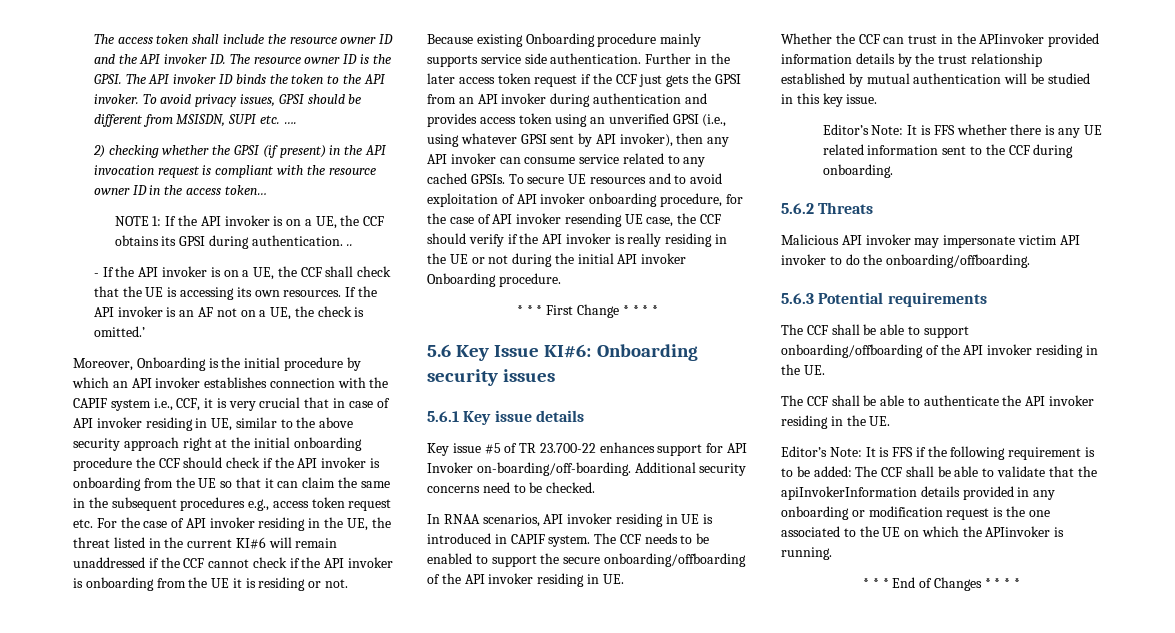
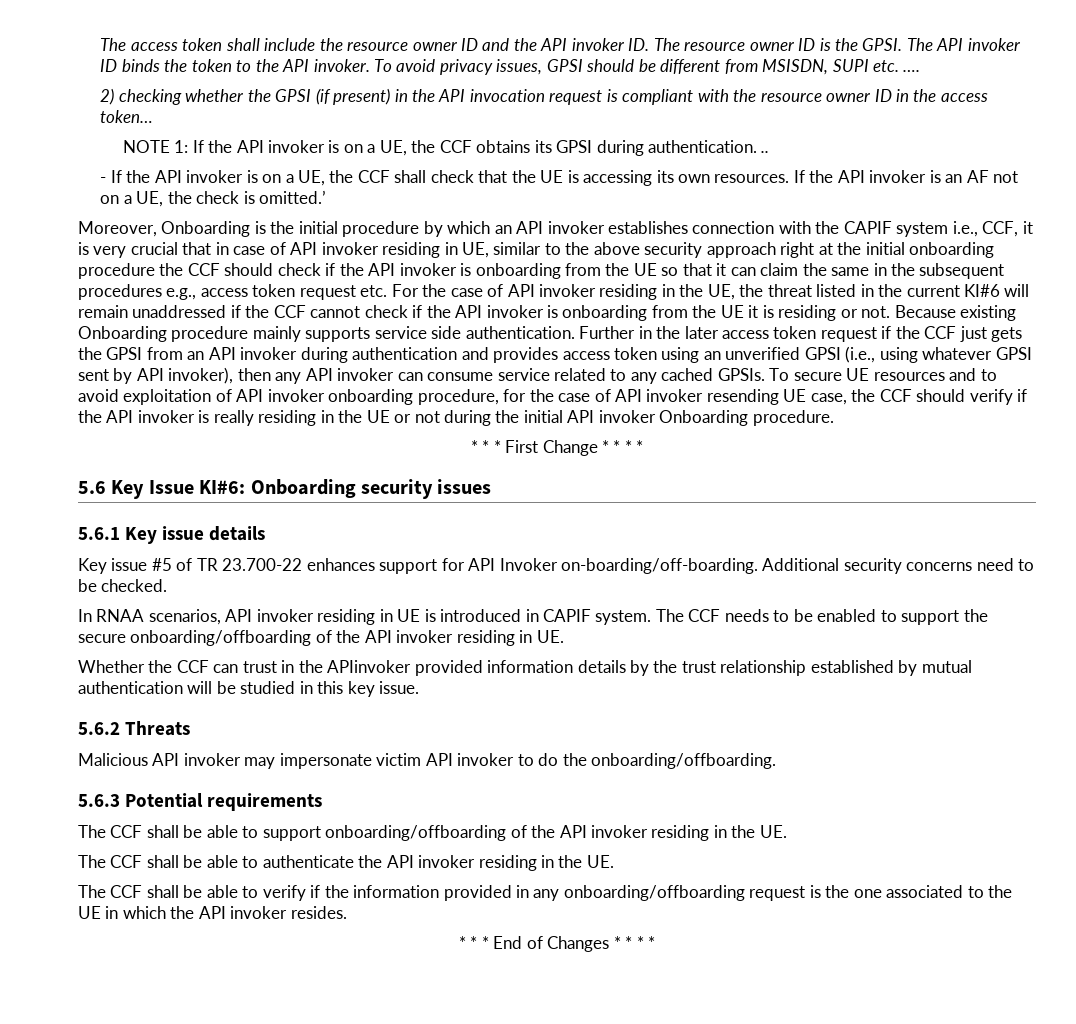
[822,124,1102,138] [822,144,1074,158] [822,164,893,178] // Editor’s Note: It is FFS whether there is any UE related information sent to the CCF during onboarding. -> (420, 687) none
[781,446,1096,460] [781,466,1097,477] [781,486,1056,500] [781,506,943,520] Editor’s Note: It is FFS if the following requirement is to be added: The CCF shall be able to validate that the apiInvokerInformation details provided in any onboarding or modification -> [78,885,745,901] The CCF shall be able to verify if the information provided in any onboarding/offboarding
[904,530,920,537] on -> [105,906,119,919] in
[985,526,1065,537] [781,547,832,560] APIinvoker is running. -> [198,906,347,919] API invoker resides.

